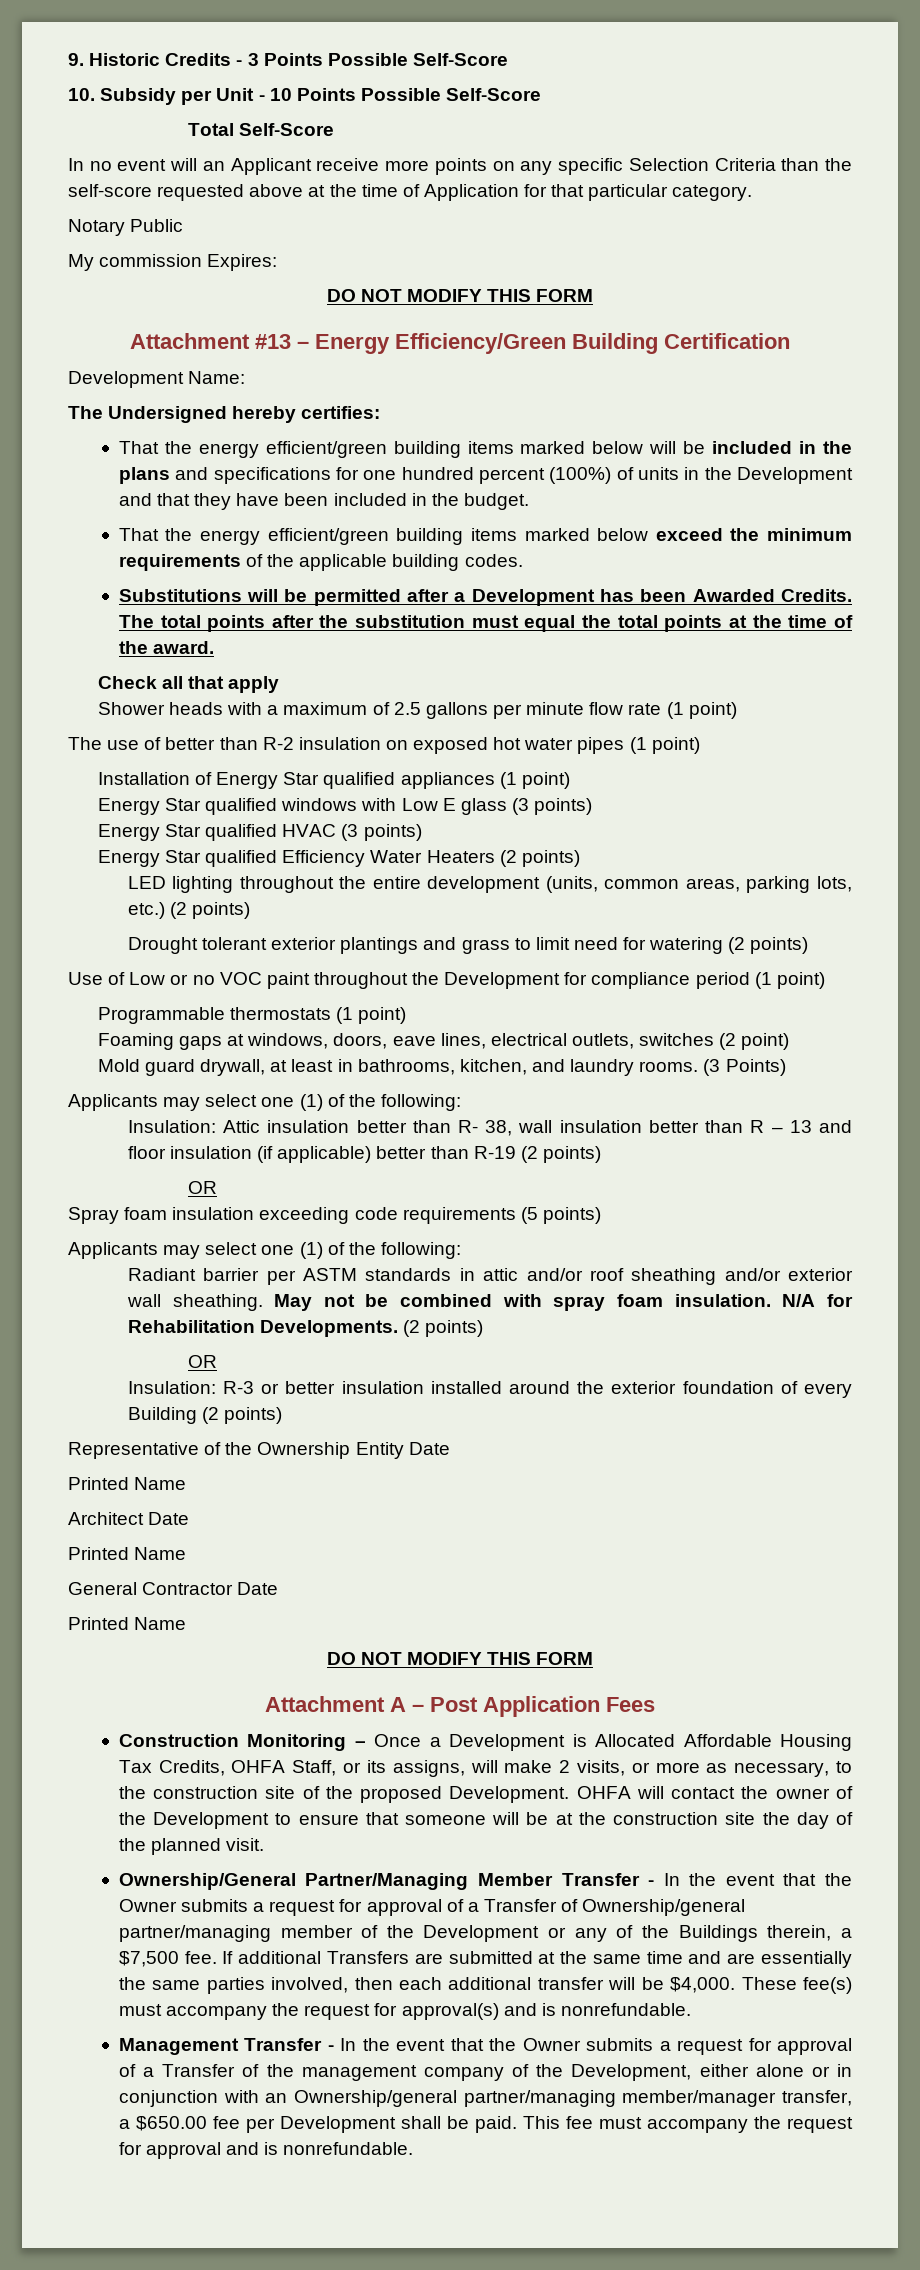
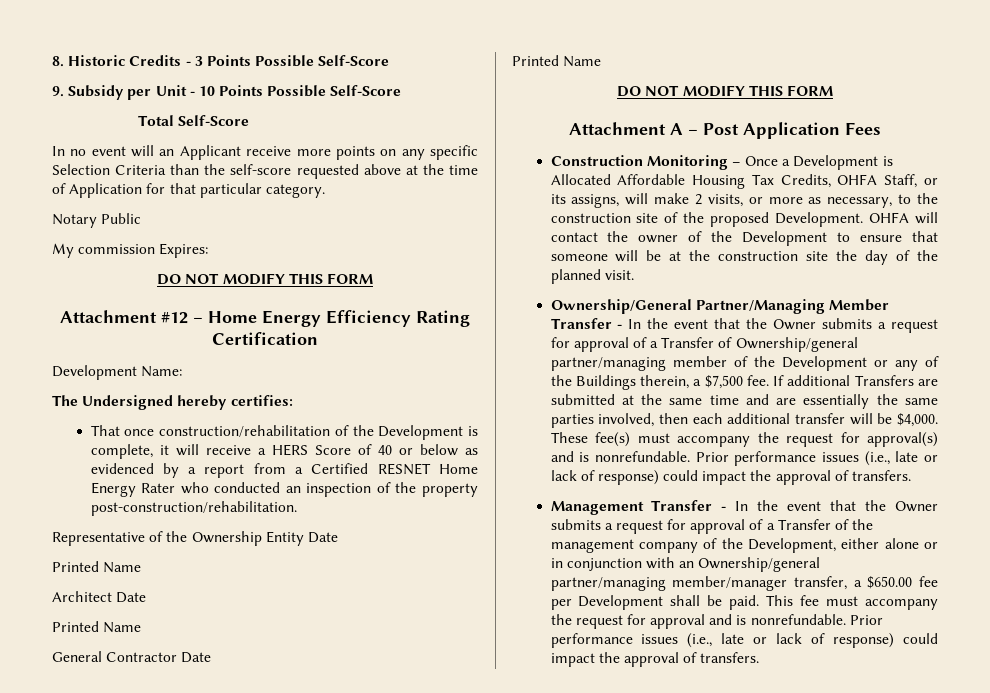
[68,53,84,66] 9. -> [52,56,64,67] 8.
[68,88,95,101] 10. -> [52,86,64,97] 9.
[255,333,658,354] #13 – Energy Efficiency/Green Building -> [161,310,470,327] #12 – Home Energy Efficiency Rating
[164,441,852,458] [118,467,853,484] [118,493,529,510] [118,528,852,545] [118,554,523,571] [118,589,853,606] [118,615,853,632] [118,641,214,654] [97,676,280,693] [97,702,737,719] [68,737,700,754] [97,772,570,789] [97,798,593,815] [97,824,422,841] [97,850,580,867] [127,876,852,893] [127,902,251,919] [127,937,809,954] [68,972,825,989] [97,1007,407,1024] [97,1033,790,1050] [97,1059,786,1076] [68,1094,461,1111] [127,1120,852,1136] [127,1146,601,1163] [187,1181,217,1194] [68,1207,601,1224] [68,1242,461,1259] [127,1268,854,1285] [126,1294,853,1311] [127,1320,484,1337] [187,1355,217,1368] [127,1381,852,1398] [127,1407,283,1424] the energy efficient/green building items marked below will be included in the plans and specifications for one hundred percent (100%) of units in the Development and that they have been included in the budget. // That the energy efficient/green building items marked below exceed the minimum requirements of the applicable building codes. // Substitutions will be permitted after a Development has been Awarded Credits. The total points after the substitution must equal the total points at the time of the award. // Check all that apply // Shower heads with a maximum of 2.5 gallons per minute flow rate (1 point) // The use of better than R-2 insulation on exposed hot water pipes (1 point) // Installation of Energy Star qualified appliances (1 point) // Energy Star qualified windows with Low E glass (3 points) // Energy Star qualified HVAC (3 points) // Energy Star qualified Efficiency Water Heaters (2 points) // LED lighting throughout the entire development (units, common areas, parking lots, etc.) (2 points) // Drought tolerant exterior plantings and grass to limit need for watering (2 points) // Use of Low or no VOC paint throughout the Development for compliance period (1 point) // Programmable thermostats (1 point) // Foaming gaps at windows, doors, eave lines, electrical outlets, switches (2 point) // Mold guard drywall, at least in bathrooms, kitchen, and laundry rooms. (3 Points) // Applicants may select one (1) of the following: // Insulation: Attic insulation better than R- 38, wall insulation better than R – 13 and floor insulation (if applicable) better than R-19 (2 points) // OR // Spray foam insulation exceeding code requirements (5 points) // Applicants may select one (1) of the following: // Radiant barrier per ASTM standards in attic and/or roof sheathing and/or exterior wall sheathing. May not be combined with spray foam insulation. N/A for Rehabilitation Developments. (2 points) // OR // Insulation: R-3 or better insulation installed around the exterior foundation of every Building (2 points) -> [124,425,478,440] [90,444,478,459] [90,463,478,478] [90,482,478,497] [90,501,297,516] once construction/rehabilitation of the Development is complete, it will receive a HERS Score of 40 or below as evidenced by a report from a Certified RESNET Home Energy Rater who conducted an inspection of the property post-construction/rehabilitation.
(691, 2009) none -> [695,451,938,466] [550,470,911,485] Prior performance issues (i.e., late or lack of response) could impact the approval of transfers.
(414, 2148) none -> [849,615,883,625] [550,633,938,648] [550,652,760,667] Prior performance issues (i.e., late or lack of response) could impact the approval of transfers.

